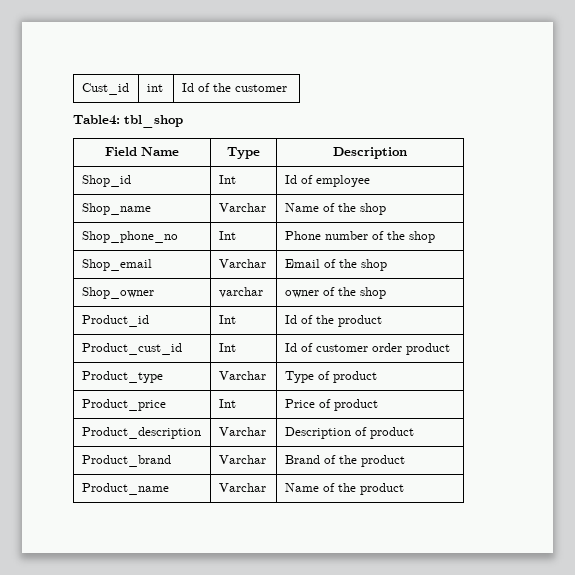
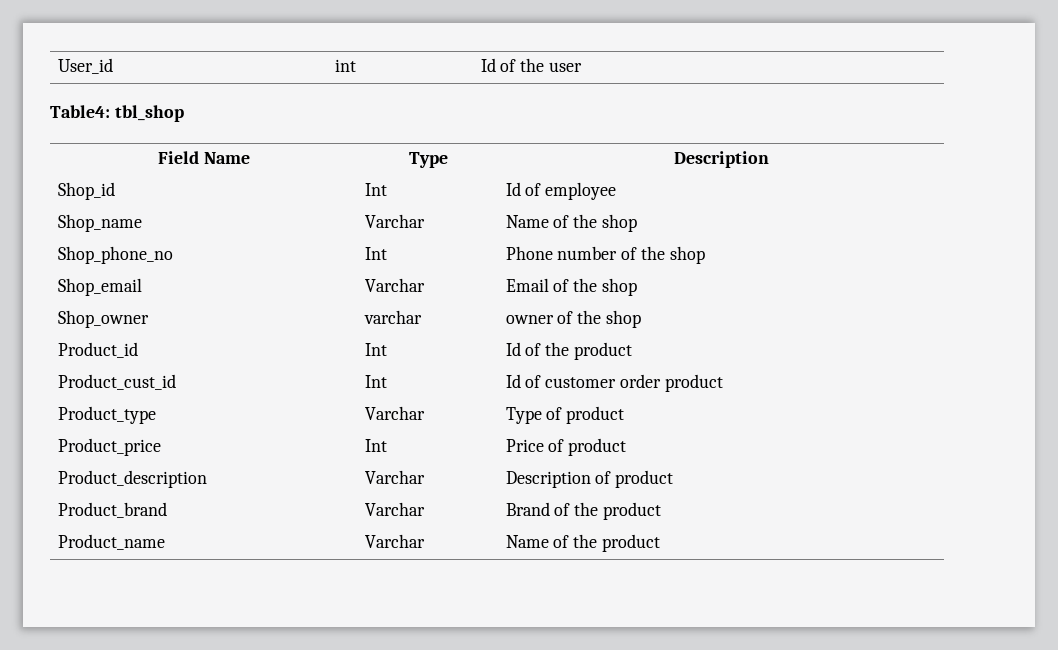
[81,83,129,95] Cust_id -> [57,58,113,74] User_id
[234,84,287,92] customer -> [548,62,582,72] user

